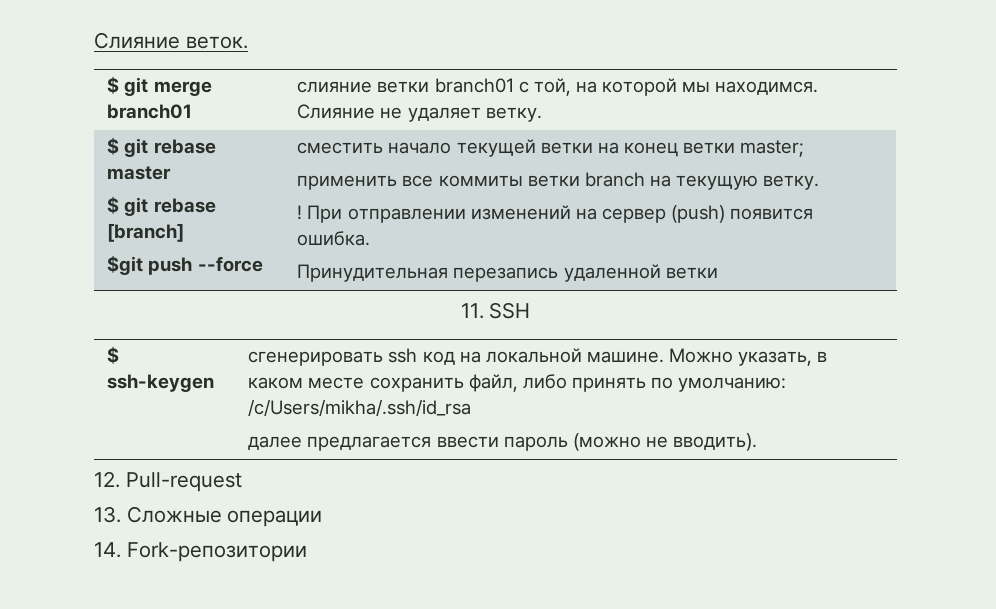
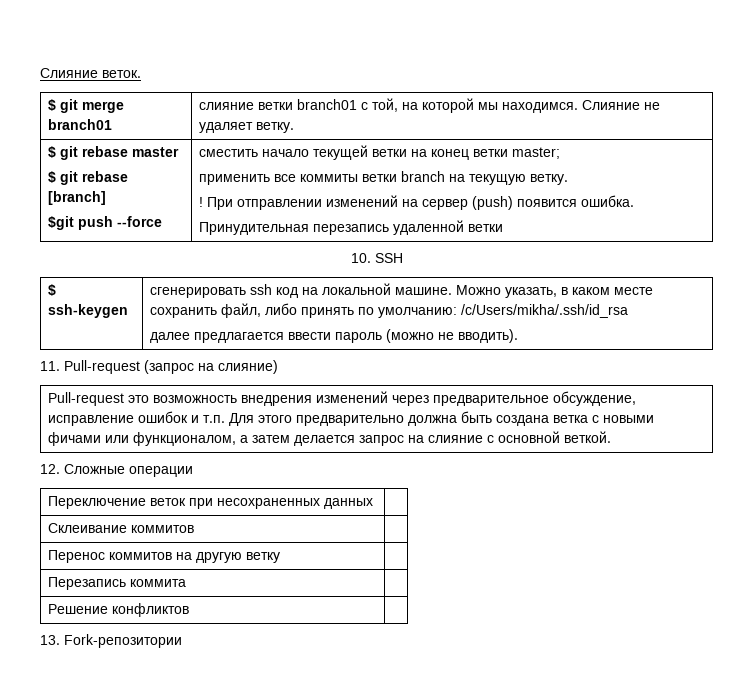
[460,303,484,319] 11. -> [350,253,371,263] 10.
[94,471,242,492] [94,506,323,527] [94,542,121,558] 12. Pull-request // 13. Сложные операции // 14. -> [40,360,278,374] [47,391,636,406] [47,411,654,426] [47,431,611,446] [40,464,193,477] [47,496,373,509] [47,523,194,533] [47,550,280,563] [47,577,186,590] [47,603,189,617] [40,635,60,645] 11. Pull-request (запрос на слияние) // Pull-request это возможность внедрения изменений через предварительное обсуждение, исправление ошибок и т.п. Для этого предварительно должна быть создана ветка с новыми фичами или функционалом, а затем делается запрос на слияние с основной веткой. // 12. Сложные операции // Переключение веток при несохраненных данных | // Склеивание коммитов | // Перенос коммитов на другую ветку | // Перезапись коммита | // Решение конфликтов | // 13.

